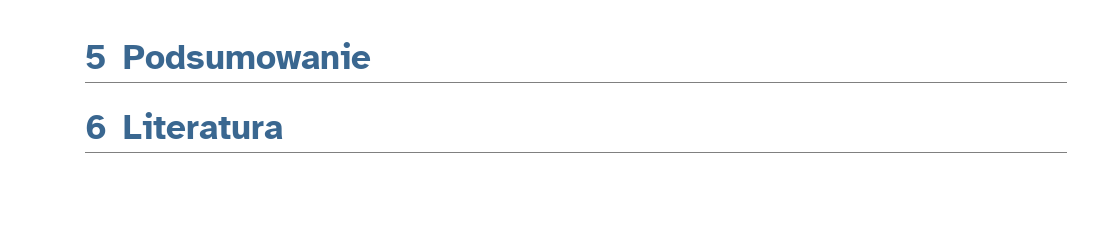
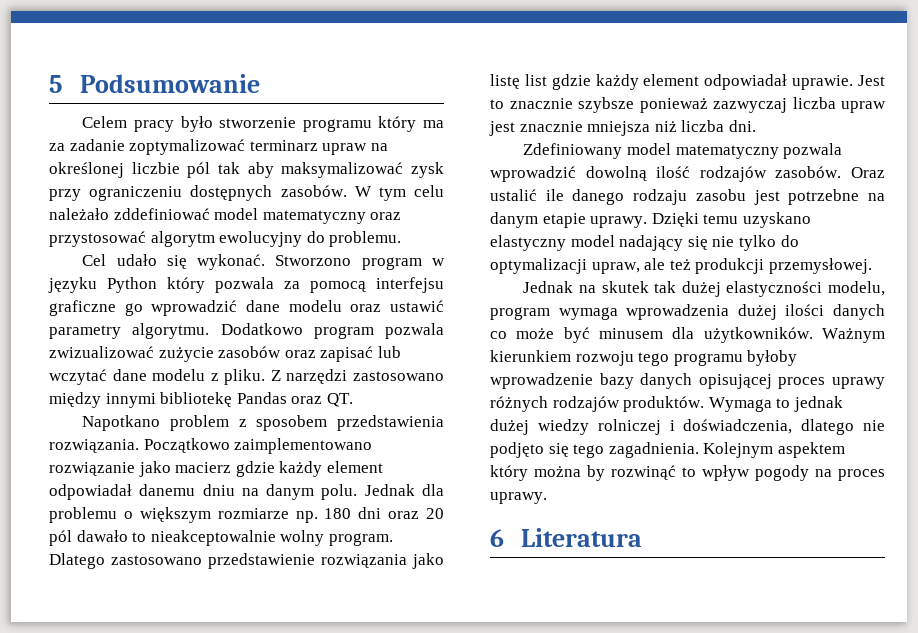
(372, 55) none -> [82,116,444,132] [49,139,388,155] [49,162,444,178] [49,185,445,201] [49,208,402,224] [49,231,402,247] [82,254,445,270] [48,277,444,293] [49,300,444,316] [49,323,444,339] [49,346,401,362] [49,369,444,385] [49,392,353,408] [82,415,444,431] [49,438,373,454] [49,461,383,477] [49,484,444,500] [49,507,444,523] [49,530,393,546] [49,553,444,569] [490,74,885,90] [490,97,886,113] [489,120,756,136] [523,143,843,159] [490,166,885,182] [490,189,885,205] [490,212,811,228] [490,235,799,251] [490,258,872,274] [523,281,885,297] [490,304,885,320] [490,327,885,343] [490,350,798,366] [490,373,885,389] [490,396,843,412] [490,419,885,435] [490,442,845,458] [490,465,885,481] [490,492,547,504] // Celem pracy było stworzenie programu który ma za zadanie zoptymalizować terminarz upraw na określonej liczbie pól tak aby maksymalizować zysk przy ograniczeniu dostępnych zasobów. W tym celu należało zddefiniować model matematyczny oraz przystosować algorytm ewolucyjny do problemu. // Cel udało się wykonać. Stworzono program w języku Python który pozwala za pomocą interfejsu graficzne go wprowadzić dane modelu oraz ustawić parametry algorytmu. Dodatkowo program pozwala zwizualizować zużycie zasobów oraz zapisać lub wczytać dane modelu z pliku. Z narzędzi zastosowano między innymi bibliotekę Pandas oraz QT. // Napotkano problem z sposobem przedstawienia rozwiązania. Początkowo zaimplementowano rozwiązanie jako macierz gdzie każdy element odpowiadał danemu dniu na danym polu. Jednak dla problemu o większym rozmiarze np. 180 dni oraz 20 pól dawało to nieakceptowalnie wolny program. Dlatego zastosowano przedstawienie rozwiązania jako listę list gdzie każdy element odpowiadał uprawie. Jest to znacznie szybsze ponieważ zazwyczaj liczba upraw jest znacznie mniejsza niż liczba dni. // Zdefiniowany model matematyczny pozwala wprowadzić dowolną ilość rodzajów zasobów. Oraz ustalić ile danego rodzaju zasobu jest potrzebne na danym etapie uprawy. Dzięki temu uzyskano elastyczny model nadający się nie tylko do optymalizacji upraw, ale też produkcji przemysłowej. // Jednak na skutek tak dużej elastyczności modelu, program wymaga wprowadzenia dużej ilości danych co może być minusem dla użytkowników. Ważnym kierunkiem rozwoju tego programu byłoby wprowadzenie bazy danych opisującej proces uprawy różnych rodzajów produktów. Wymaga to jednak dużej wiedzy rolniczej i doświadczenia, dlatego nie podjęto się tego zagadnienia. Kolejnym aspektem który można by rozwinąć to wpływ pogody na proces uprawy.

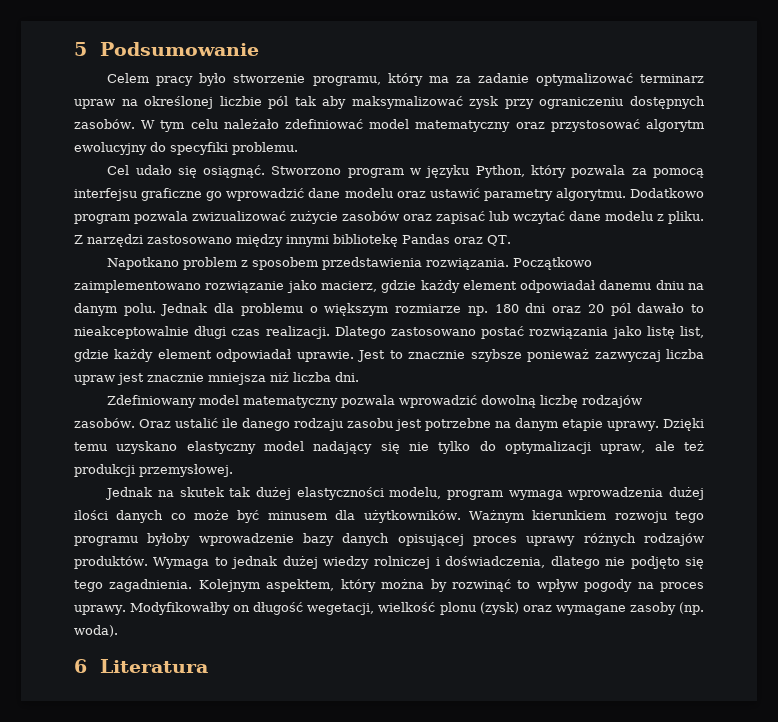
[302,119,372,132] programu -> [312,76,381,86] programu,
[129,139,246,155] zoptymalizować -> [535,73,633,86] optymalizować
[113,208,210,220] zddefiniować -> [284,119,363,129] zdefiniować
(325, 237) none -> [170,142,228,155] specyfiki
[197,254,266,270] wykonać. -> [203,165,266,178] osiągnąć.
[107,277,157,293] Python -> [475,165,525,178] Python,
[175,462,232,473] macierz -> [320,281,377,292] macierz,
[280,530,393,546] wolny program. -> [194,326,330,339] długi czas realizacji.
[208,553,315,569] przedstawienie -> [481,326,525,339] postać
[524,74,547,86] list -> [680,326,704,338] list,
[656,166,691,178] ilość -> [540,395,579,408] liczbę
[777,442,845,458] aspektem -> [266,579,335,592] aspektem,
(547, 498) none -> [130,602,704,615] [74,625,118,637] Modyfikowałby on długość wegetacji, wielkość plonu (zysk) oraz wymagane zasoby (np. woda).

